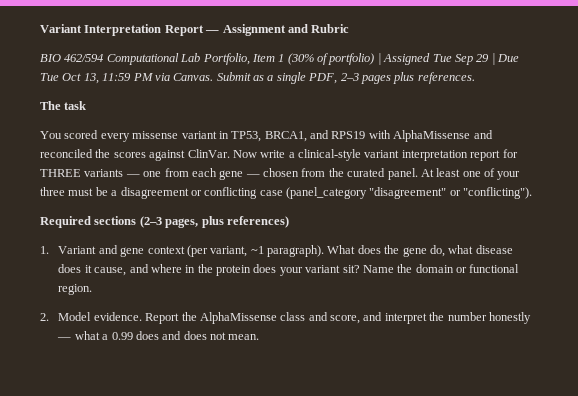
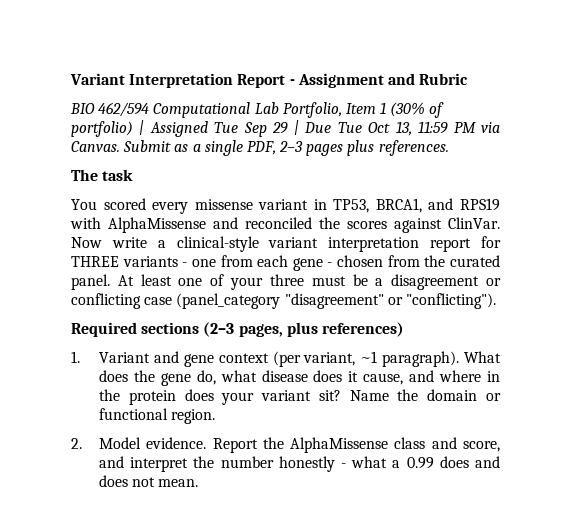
[205,30,220,33] — -> [289,79,295,85] -
[125,174,140,177] — -> [182,262,188,267] -
[245,174,260,177] — -> [327,262,333,267] -
[57,337,72,340] — -> [341,463,347,468] -

